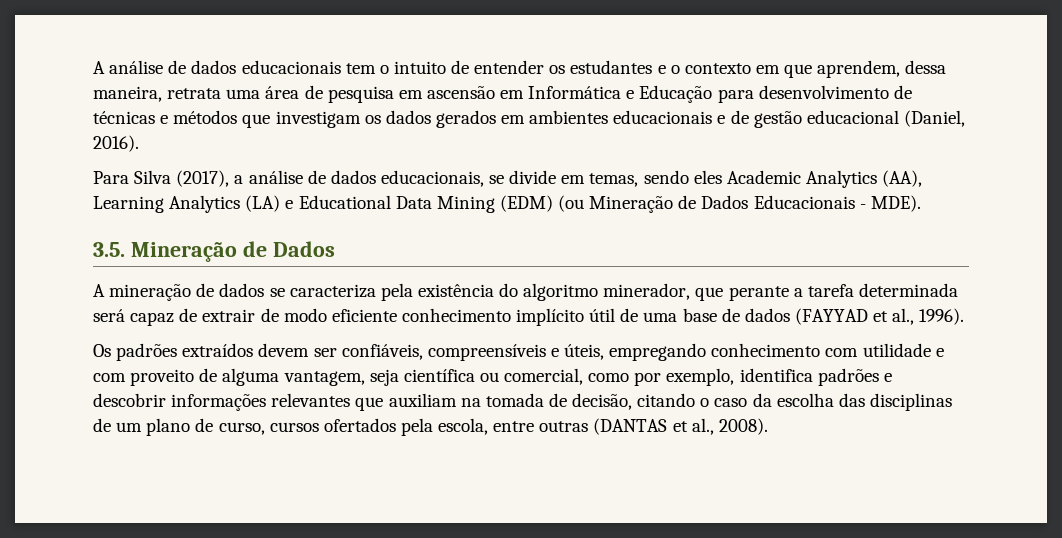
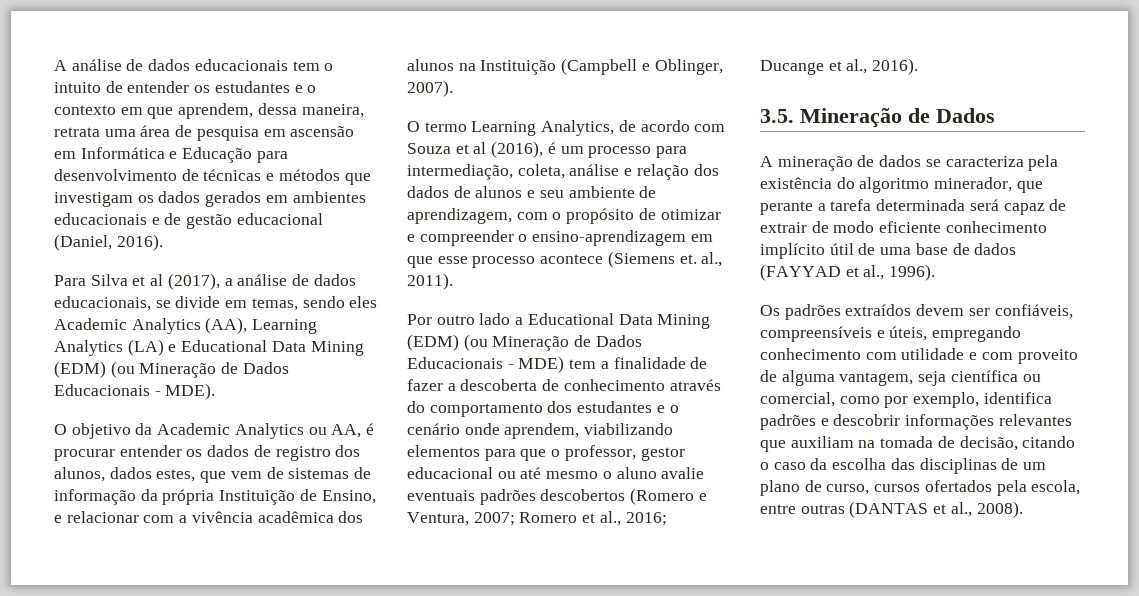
(172, 177) none -> [132,274,164,286] et al
(921, 203) none -> [54,423,375,439] [54,445,361,461] [54,467,372,483] [54,489,376,505] [54,511,364,523] [407,58,723,75] [407,80,453,97] [407,120,726,136] [407,141,688,158] [407,164,719,180] [407,186,657,198] [407,208,721,224] [407,230,713,246] [407,251,723,268] [407,273,453,290] [407,313,711,329] [407,334,642,351] [407,356,708,373] [407,379,721,391] [407,401,679,417] [407,423,674,439] [407,445,685,461] [407,467,705,479] [407,488,707,505] [407,511,667,526] [760,58,919,75] // O objetivo da Academic Analytics ou AA, é procurar entender os dados de registro dos alunos, dados estes, que vem de sistemas de informação da própria Instituição de Ensino, e relacionar com a vivência acadêmica dos alunos na Instituição (Campbell e Oblinger, 2007). // O termo Learning Analytics, de acordo com Souza et al (2016), é um processo para intermediação, coleta, análise e relação dos dados de alunos e seu ambiente de aprendizagem, com o propósito de otimizar e compreender o ensino-aprendizagem em que esse processo acontece (Siemens et. al., 2011). // Por outro lado a Educational Data Mining (EDM) (ou Mineração de Dados Educacionais - MDE) tem a finalidade de fazer a descoberta de conhecimento através do comportamento dos estudantes e o cenário onde aprendem, viabilizando elementos para que o professor, gestor educacional ou até mesmo o aluno avalie eventuais padrões descobertos (Romero e Ventura, 2007; Romero et al., 2016; Ducange et al., 2016).

